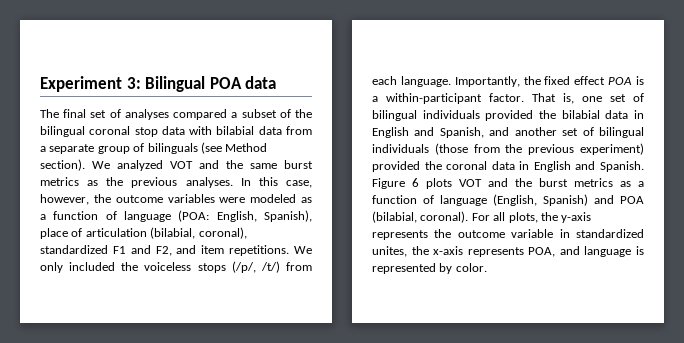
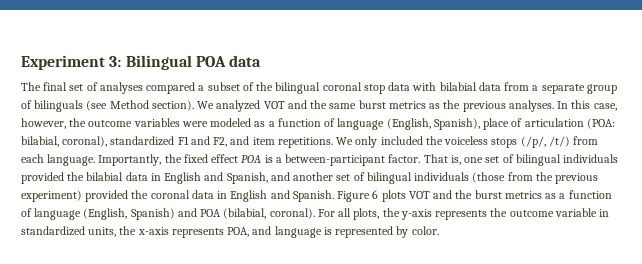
[178,210,257,222] (POA: English, -> [386,118,431,130] (English,
[150,227,196,239] (bilabial, -> [586,118,615,129] [21,136,59,147] (POA: bilabial,
[386,93,482,104] within-participant -> [285,154,386,166] between-participant
[372,246,407,257] unites, -> [88,227,117,237] units,

